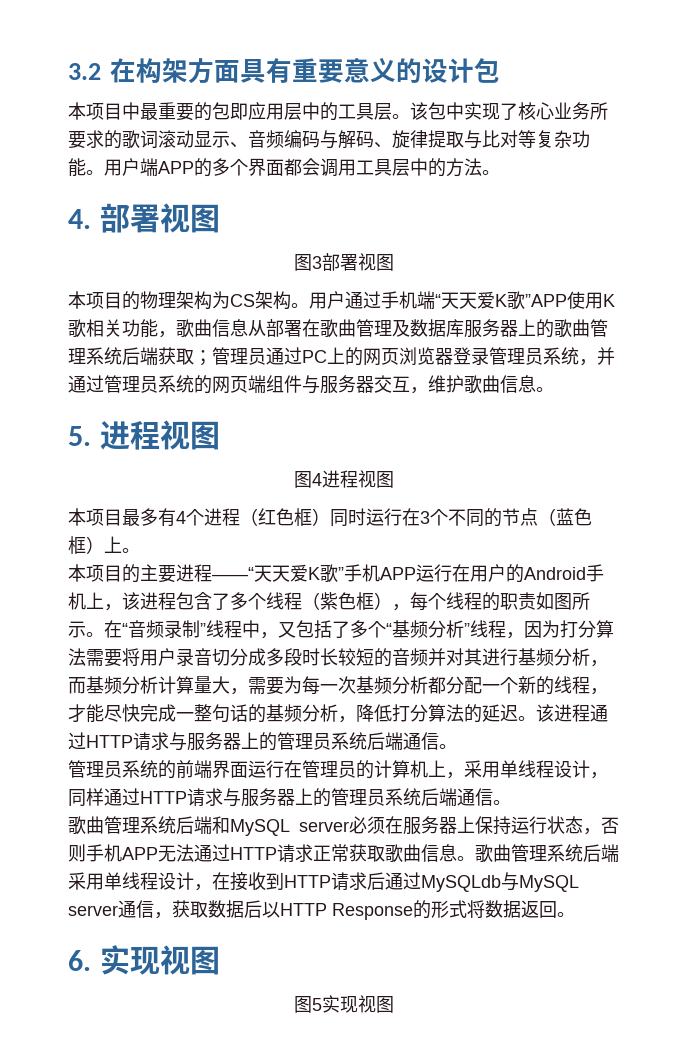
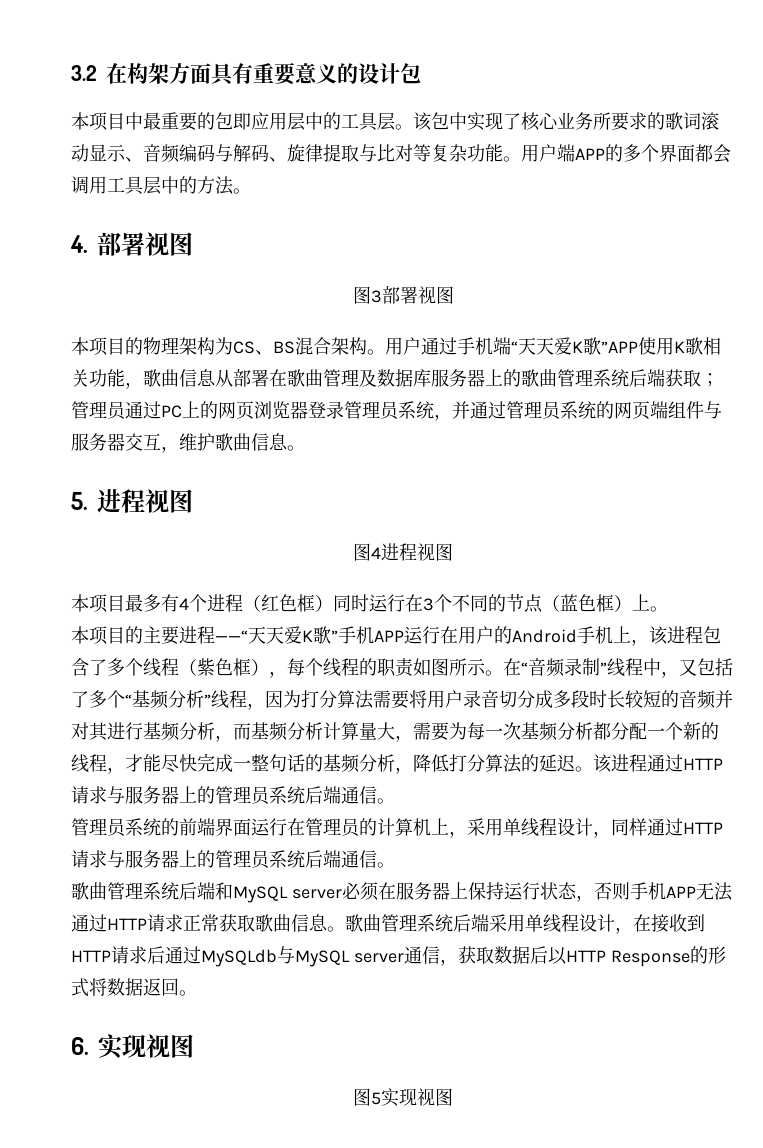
(255, 300) none -> [255,337,331,355] 、BS混合

